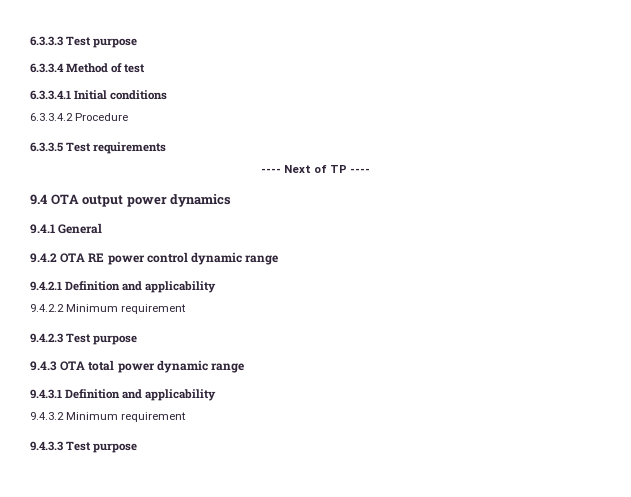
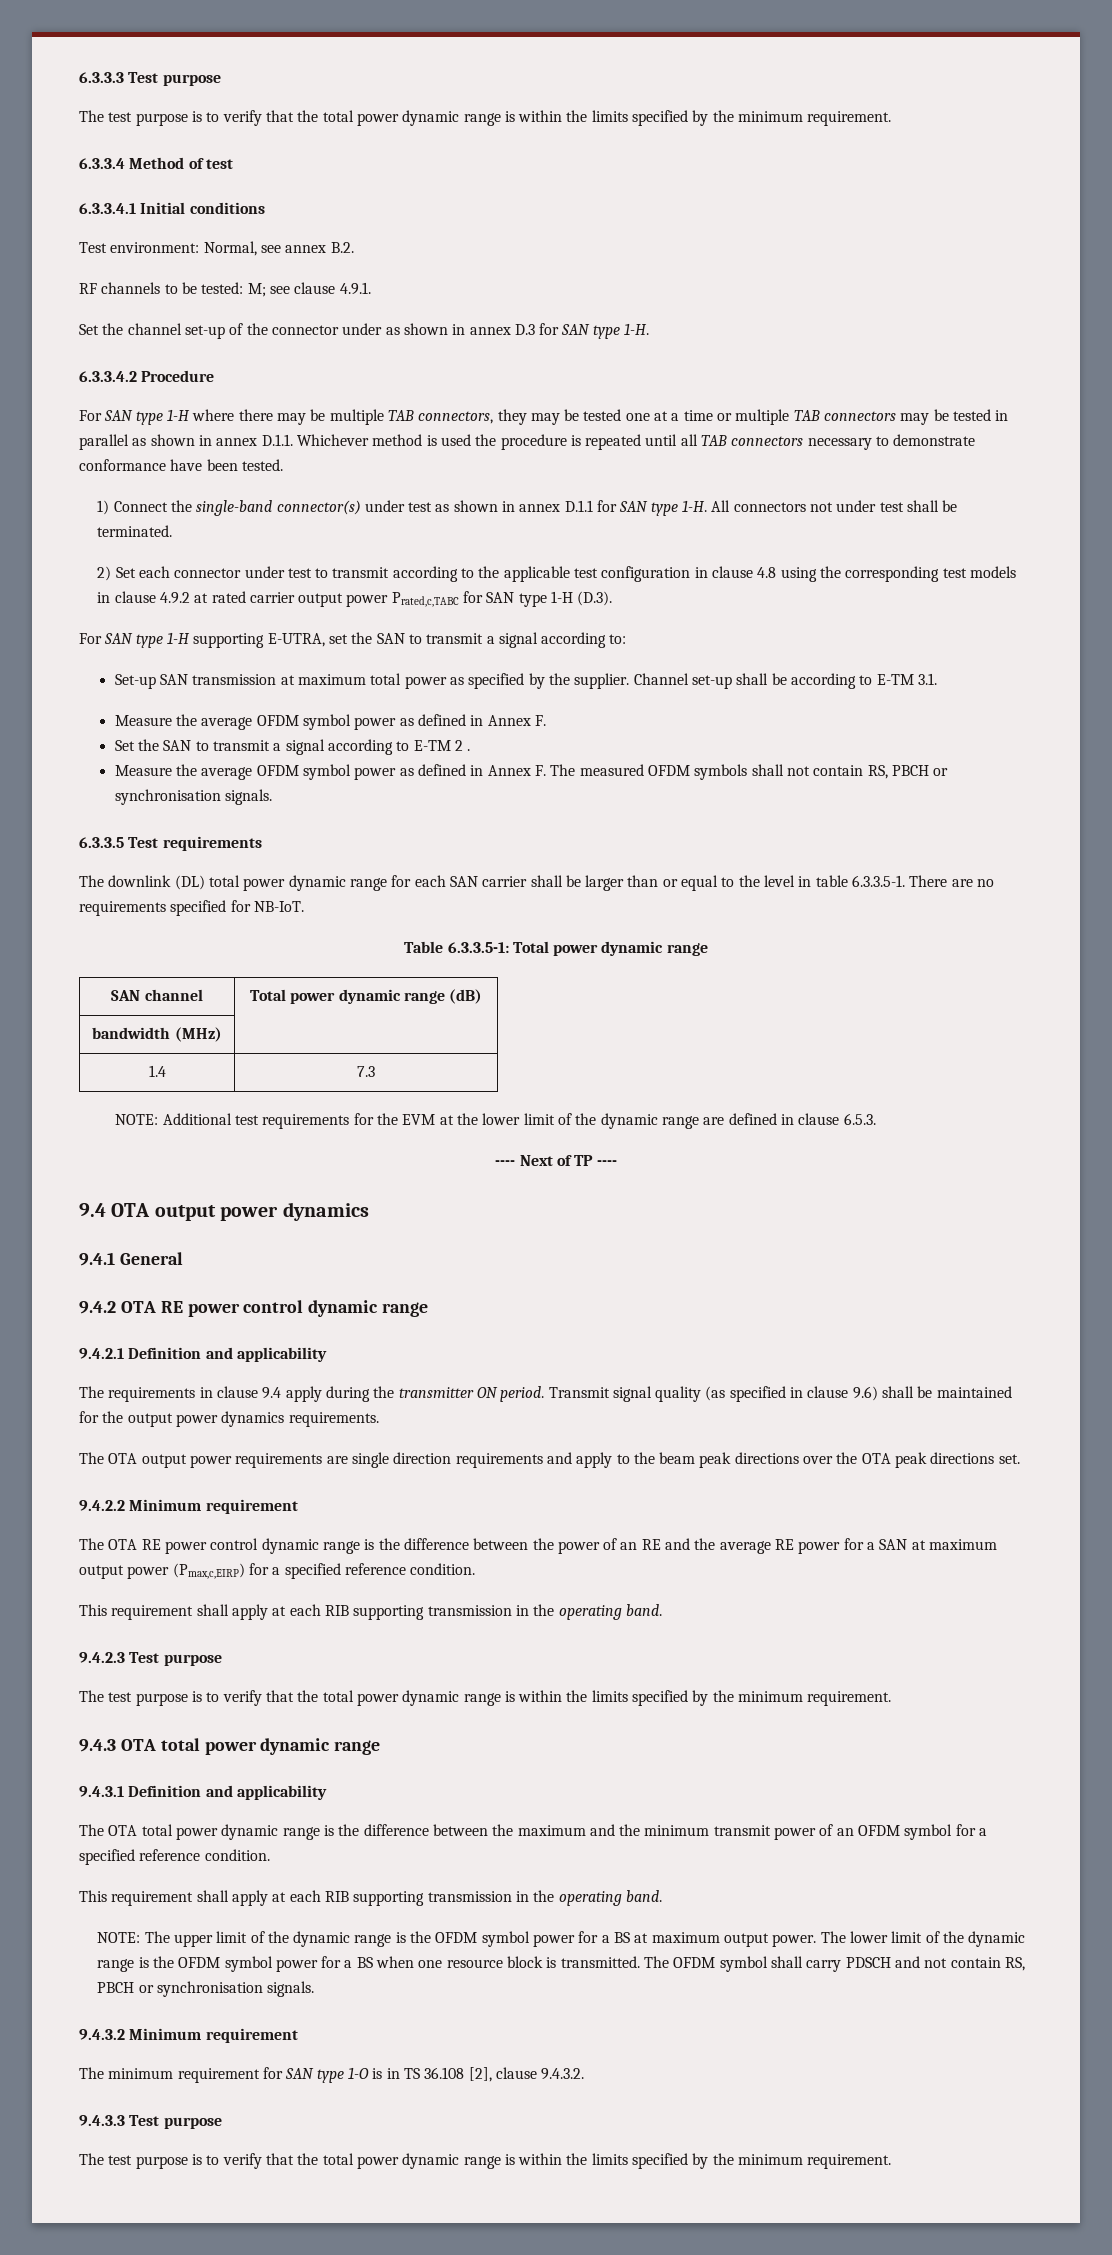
(138, 43) none -> [79,110,892,126] // The test purpose is to verify that the total power dynamic range is within the limits specified by the minimum requirement.
[30,113,129,121] [30,142,167,154] 6.3.3.4.2 Procedure // 6.3.3.5 Test requirements -> [79,241,354,256] [79,282,371,297] [79,323,650,339] [79,370,215,382] [79,409,1009,425] [79,434,976,450] [79,459,283,471] [97,500,958,516] [97,525,173,537] [97,566,1016,582] [97,591,613,607] [79,632,627,648] [114,673,937,689] [114,714,547,730] [114,739,471,755] [114,764,949,780] [114,789,273,805] [79,836,262,851] [79,875,995,891] [79,900,304,916] [404,941,708,956] [111,989,203,1001] [249,989,483,1004] [92,1027,222,1042] [148,1065,166,1077] [357,1066,375,1077] [115,1113,876,1129] Test environment: Normal, see annex B.2. // RF channels to be tested: M; see clause 4.9.1. // Set the channel set-up of the connector under as shown in annex D.3 for SAN type 1-H. // 6.3.3.4.2 Procedure // For SAN type 1-H where there may be multiple TAB connectors, they may be tested one at a time or multiple TAB connectors may be tested in parallel as shown in annex D.1.1. Whichever method is used the procedure is repeated until all TAB connectors necessary to demonstrate conformance have been tested. // 1) Connect the single-band connector(s) under test as shown in annex D.1.1 for SAN type 1-H. All connectors not under test shall be terminated. // 2) Set each connector under test to transmit according to the applicable test configuration in clause 4.8 using the corresponding test models in clause 4.9.2 at rated carrier output power Prated,c,TABC for SAN type 1-H (D.3). // For SAN type 1-H supporting E-UTRA, set the SAN to transmit a signal according to: // Set-up SAN transmission at maximum total power as specified by the supplier. Channel set-up shall be according to E-TM 3.1. // Measure the average OFDM symbol power as defined in Annex F. // Set the SAN to transmit a signal according to E-TM 2 . // Measure the average OFDM symbol power as defined in Annex F. The measured OFDM symbols shall not contain RS, PBCH or synchronisation signals. // 6.3.3.5 Test requirements // The downlink (DL) total power dynamic range for each SAN carrier shall be larger than or equal to the level in table 6.3.3.5-1. There are no requirements specified for NB-IoT. // Table 6.3.3.5-1: Total power dynamic range // SAN channel | Total power dynamic range (dB) // bandwidth (MHz) | // 1.4 | 7.3 // NOTE: Additional test requirements for the EVM at the lower limit of the dynamic range are defined in clause 6.5.3.
[30,304,187,314] [30,333,138,345] 9.4.2.2 Minimum requirement // 9.4.2.3 Test purpose -> [79,1386,1012,1402] [79,1411,379,1427] [79,1452,1020,1468] [79,1499,298,1514] [79,1538,998,1554] [79,1563,476,1579] [79,1604,662,1620] [79,1652,222,1666] [79,1690,892,1706] The requirements in clause 9.4 apply during the transmitter ON period. Transmit signal quality (as specified in clause 9.6) shall be maintained for the output power dynamics requirements. // The OTA output power requirements are single direction requirements and apply to the beam peak directions over the OTA peak directions set. // 9.4.2.2 Minimum requirement // The OTA RE power control dynamic range is the difference between the power of an RE and the average RE power for a SAN at maximum output power (Pmax,c,EIRP) for a specified reference condition. // This requirement shall apply at each RIB supporting transmission in the operating band. // 9.4.2.3 Test purpose // The test purpose is to verify that the total power dynamic range is within the limits specified by the minimum requirement.
[30,412,187,422] [30,441,138,453] 9.4.3.2 Minimum requirement // 9.4.3.3 Test purpose -> [79,1824,988,1840] [79,1849,270,1865] [79,1890,662,1906] [97,1931,1026,1947] [97,1956,1025,1972] [97,1981,315,1997] [79,2028,298,2043] [79,2067,585,2083] [79,2115,222,2129] [79,2153,892,2169] The OTA total power dynamic range is the difference between the maximum and the minimum transmit power of an OFDM symbol for a specified reference condition. // This requirement shall apply at each RIB supporting transmission in the operating band. // NOTE: The upper limit of the dynamic range is the OFDM symbol power for a BS at maximum output power. The lower limit of the dynamic range is the OFDM symbol power for a BS when one resource block is transmitted. The OFDM symbol shall carry PDSCH and not contain RS, PBCH or synchronisation signals. // 9.4.3.2 Minimum requirement // The minimum requirement for SAN type 1-O is in TS 36.108 [2], clause 9.4.3.2. // 9.4.3.3 Test purpose // The test purpose is to verify that the total power dynamic range is within the limits specified by the minimum requirement.

